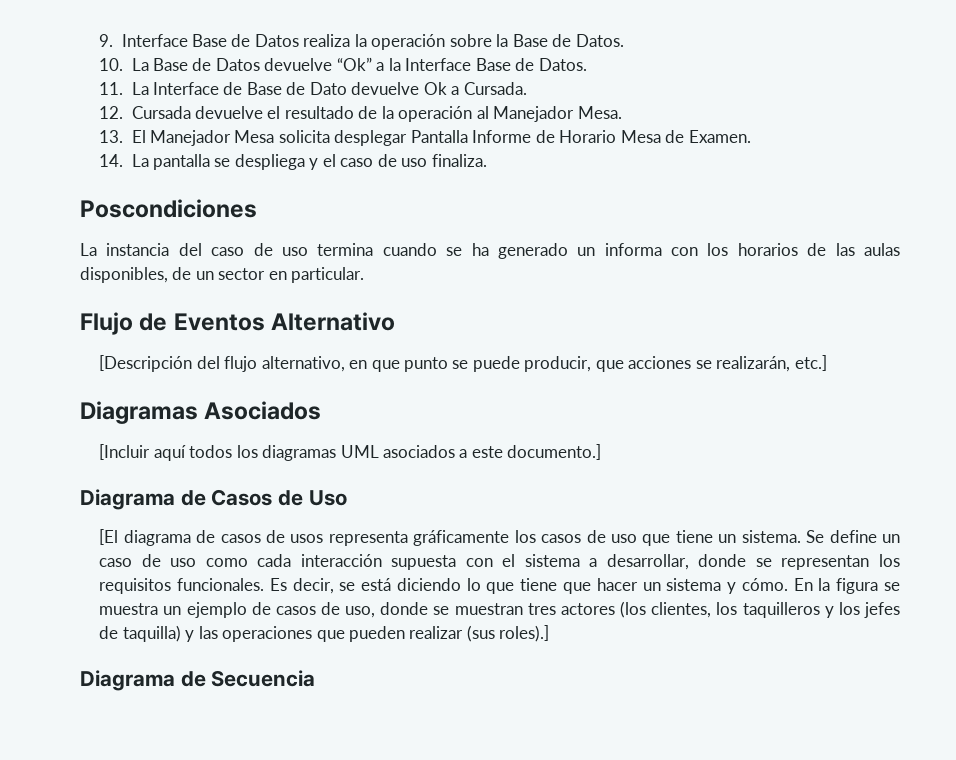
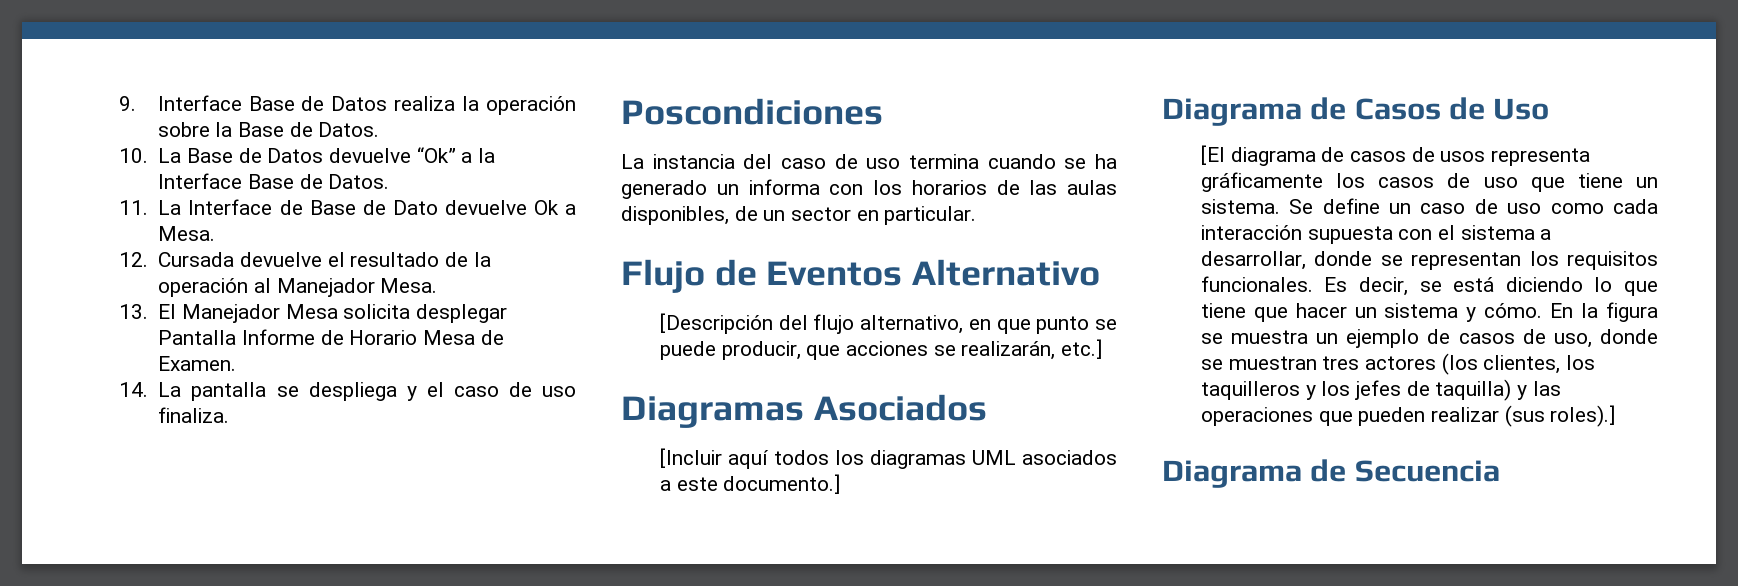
[463,82,527,95] Cursada. -> [158,226,216,241] Mesa.

